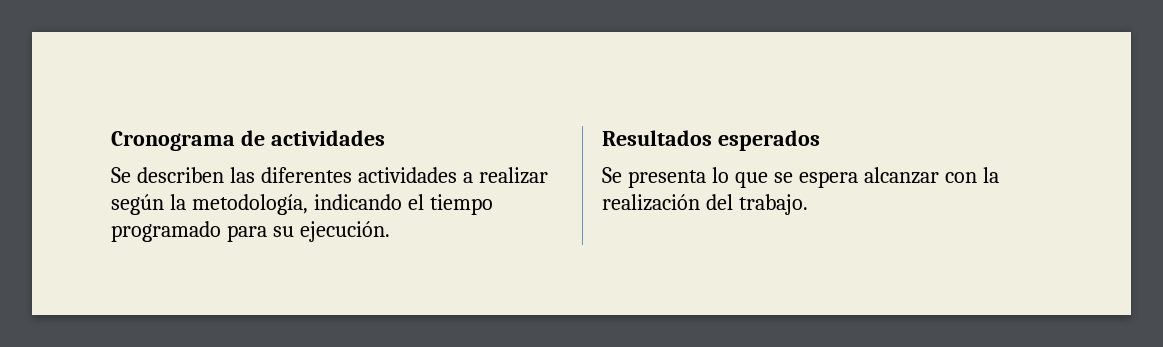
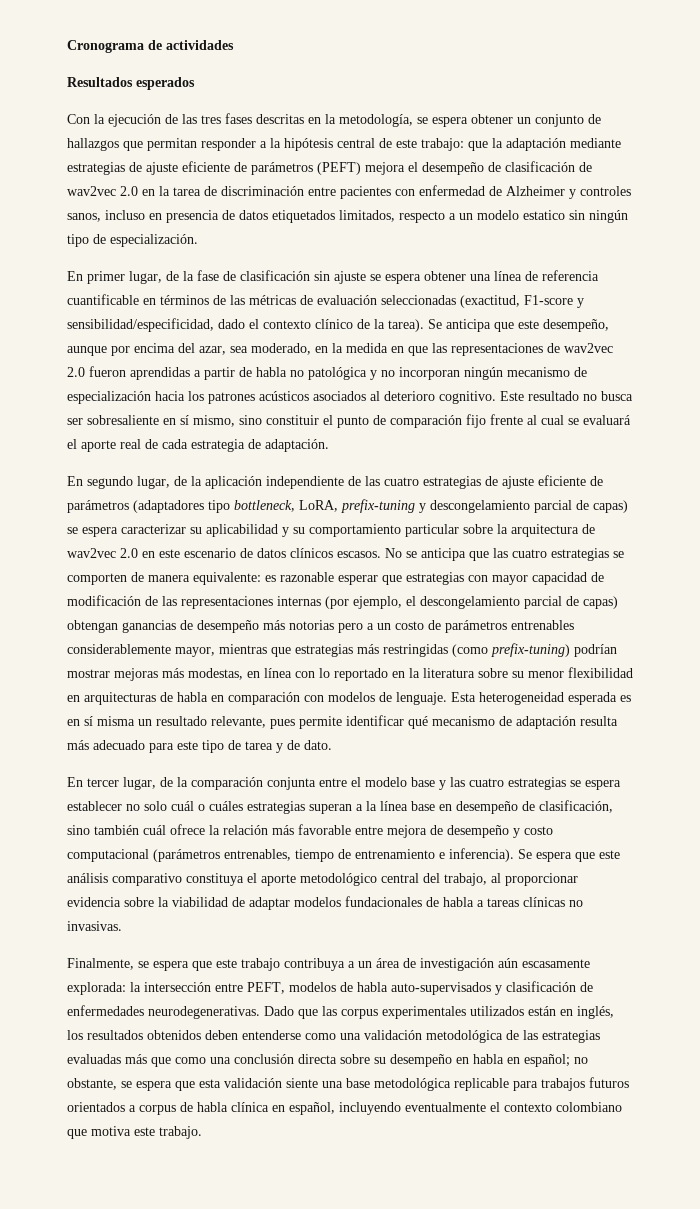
[111,167,548,184] [111,194,493,215] [111,221,390,242] [602,130,820,151] [602,167,999,188] [602,194,733,211] Se describen las diferentes actividades a realizar según la metodología, indicando el tiempo programado para su ejecución. // Resultados esperados // Se presenta lo que se espera alcanzar con la realización del -> [67,77,195,90] [67,113,601,127] [67,138,621,151] [67,161,592,175] [67,185,631,199] [67,210,628,223] [67,234,198,247] [67,270,599,284] [67,294,584,308] [67,318,609,332] [67,343,613,356] [67,366,587,380] [67,391,633,404] [67,414,631,428] [67,439,329,452] [67,475,603,489] [67,499,628,513] [67,524,595,537] [67,548,624,561] [67,572,604,585] [67,595,618,609] [67,620,574,633] [67,643,617,657] [67,667,633,681] [67,692,631,705] [67,715,618,729] [67,740,332,753] [67,777,621,790] [67,800,613,814] [67,824,553,838] [67,848,620,862] [67,873,578,886] [67,896,583,910] [67,921,122,931] [67,958,590,971] [67,981,593,995] [67,1005,614,1019] [67,1030,600,1043] [67,1054,588,1067] [67,1077,629,1091] [67,1102,622,1115] [67,1126,155,1139] Resultados esperados // Con la ejecución de las tres fases descritas en la metodología, se espera obtener un conjunto de hallazgos que permitan responder a la hipótesis central de este trabajo: que la adaptación mediante estrategias de ajuste eficiente de parámetros (PEFT) mejora el desempeño de clasificación de wav2vec 2.0 en la tarea de discriminación entre pacientes con enfermedad de Alzheimer y controles sanos, incluso en presencia de datos etiquetados limitados, respecto a un modelo estatico sin ningún tipo de especialización. // En primer lugar, de la fase de clasificación sin ajuste se espera obtener una línea de referencia cuantificable en términos de las métricas de evaluación seleccionadas (exactitud, F1-score y sensibilidad/especificidad, dado el contexto clínico de la tarea). Se anticipa que este desempeño, aunque por encima del azar, sea moderado, en la medida en que las representaciones de wav2vec 2.0 fueron aprendidas a partir de habla no patológica y no incorporan ningún mecanismo de especialización hacia los patrones acústicos asociados al deterioro cognitivo. Este resultado no busca ser sobresaliente en sí mismo, sino constituir el punto de comparación fijo frente al cual se evaluará el aporte real de cada estrategia de adaptación. // En segundo lugar, de la aplicación independiente de las cuatro estrategias de ajuste eficiente de parámetros (adaptadores tipo bottleneck, LoRA, prefix-tuning y descongelamiento parcial de capas) se espera caracterizar su aplicabilidad y su comportamiento particular sobre la arquitectura de wav2vec 2.0 en este escenario de datos clínicos escasos. No se anticipa que las cuatro estrategias se comporten de manera equivalente: es razonable esperar que estrategias con mayor capacidad de modificación de las representaciones internas (por ejemplo, el descongelamiento parcial de capas) obtengan ganancias de desempeño más notorias pero a un costo de parámetros entrenables considerablemente mayor, mientras que estrategias más restringidas (como prefix-tuning) podrían mostrar mejoras más modestas, en línea con lo reportado en la literatura sobre su menor flexibilidad en arquitecturas de habla en comparación con modelos de lenguaje. Esta heterogeneidad esperada es en sí misma un resultado relevante, pues permite identificar qué mecanismo de adaptación resulta más adecuado para este tipo de tarea y de dato. // En tercer lugar, de la comparación conjunta entre el modelo base y las cuatro estrategias se espera establecer no solo cuál o cuáles estrategias superan a la línea base en desempeño de clasificación, sino también cuál ofrece la relación más favorable entre mejora de desempeño y costo computacional (parámetros entrenables, tiempo de entrenamiento e inferencia). Se espera que este análisis comparativo constituya el aporte metodológico central del trabajo, al proporcionar evidencia sobre la viabilidad de adaptar modelos fundacionales de habla a tareas clínicas no invasivas. // Finalmente, se espera que este trabajo contribuya a un área de investigación aún escasamente explorada: la intersección entre PEFT, modelos de habla auto-supervisados y clasificación de enfermedades neurodegenerativas. Dado que las corpus experimentales utilizados están en inglés, los resultados obtenidos deben entenderse como una validación metodológica de las estrategias evaluadas más que como una conclusión directa sobre su desempeño en habla en español; no obstante, se espera que esta validación siente una base metodológica replicable para trabajos futuros orientados a corpus de habla clínica en español, incluyendo eventualmente el contexto colombiano que motiva este

